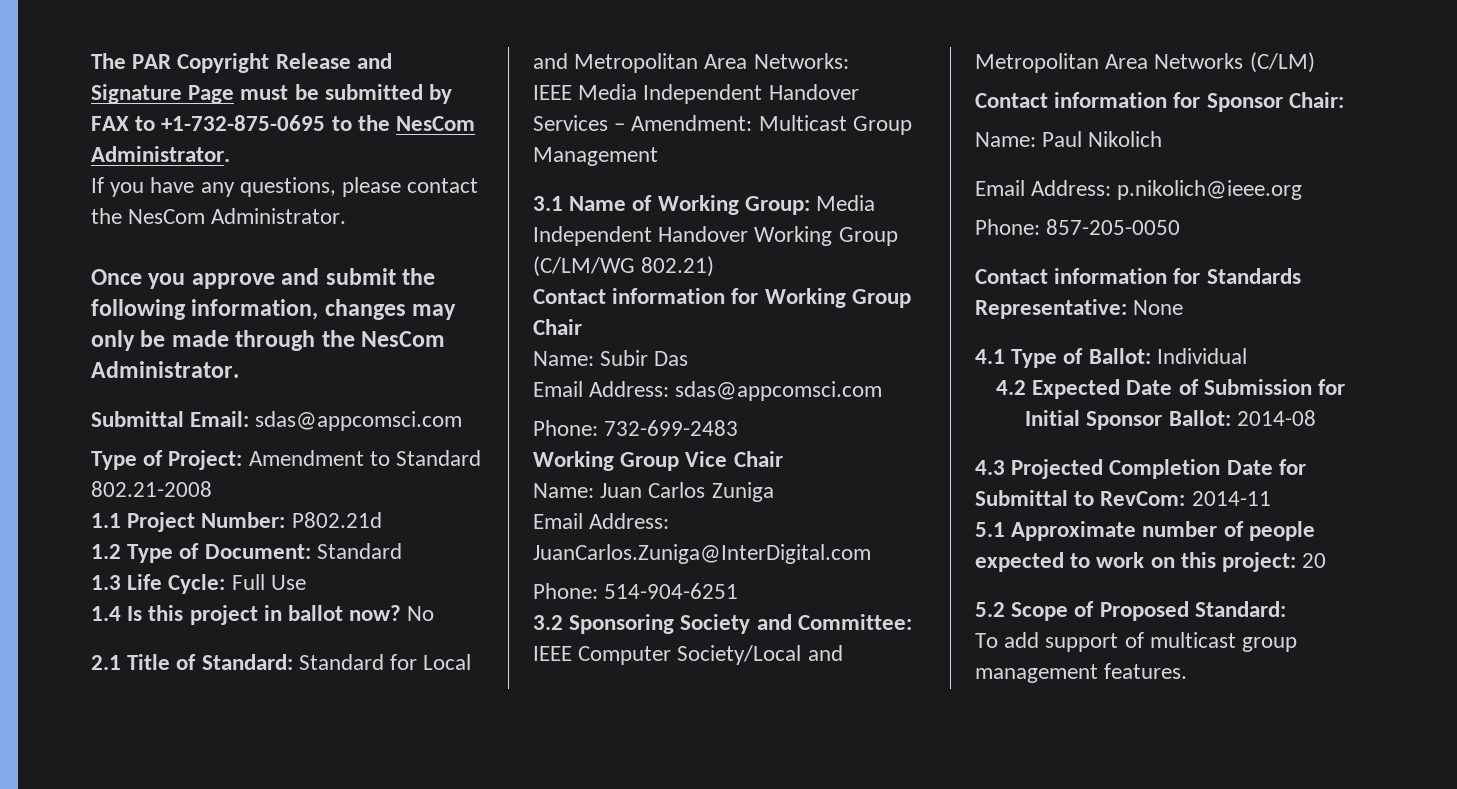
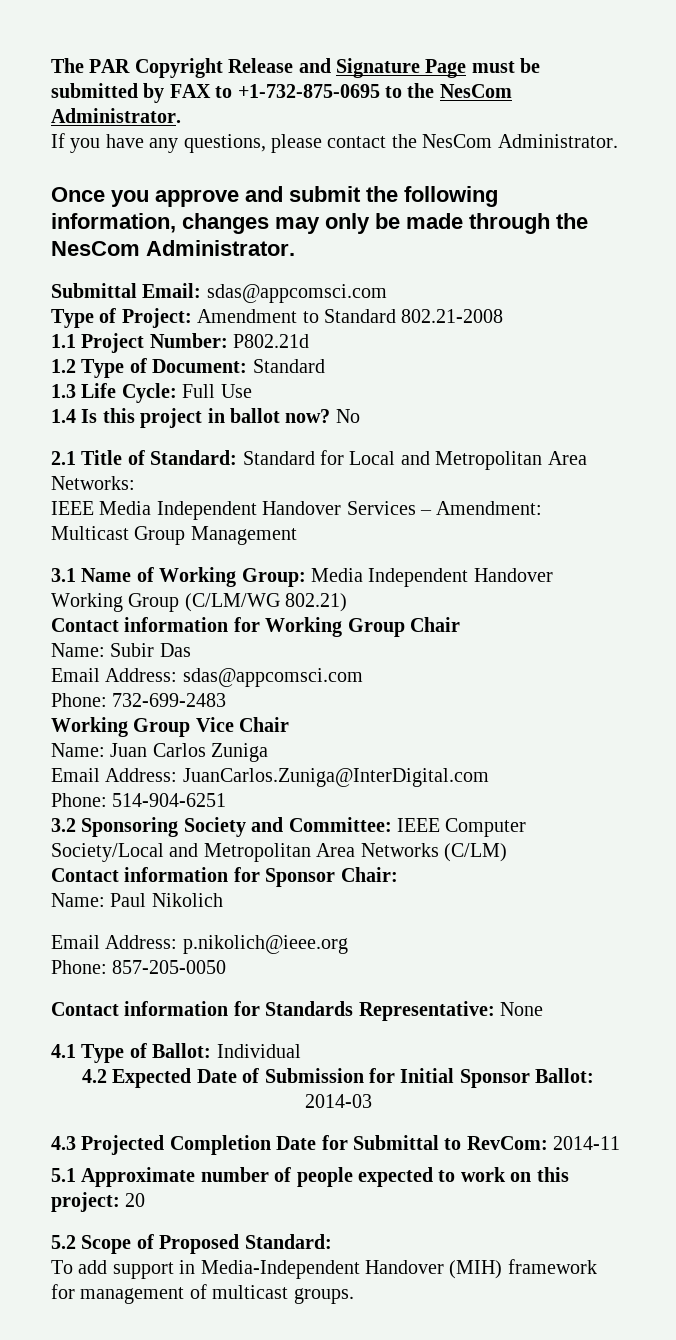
[1236,410,1316,426] 2014-08 -> [304,1094,372,1108] 2014-03
[1124,632,1298,652] [975,663,1188,683] of multicast group management features. -> [179,1259,597,1279] [51,1284,354,1304] in Media-Independent Handover (MIH) framework for management of multicast groups.

